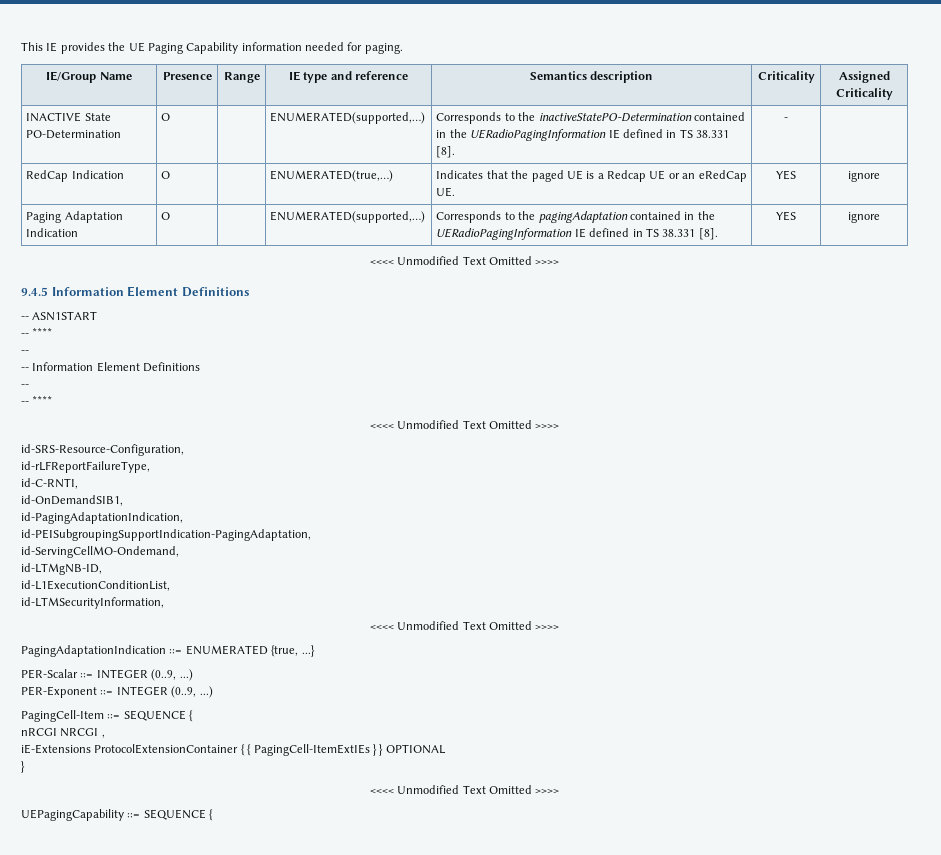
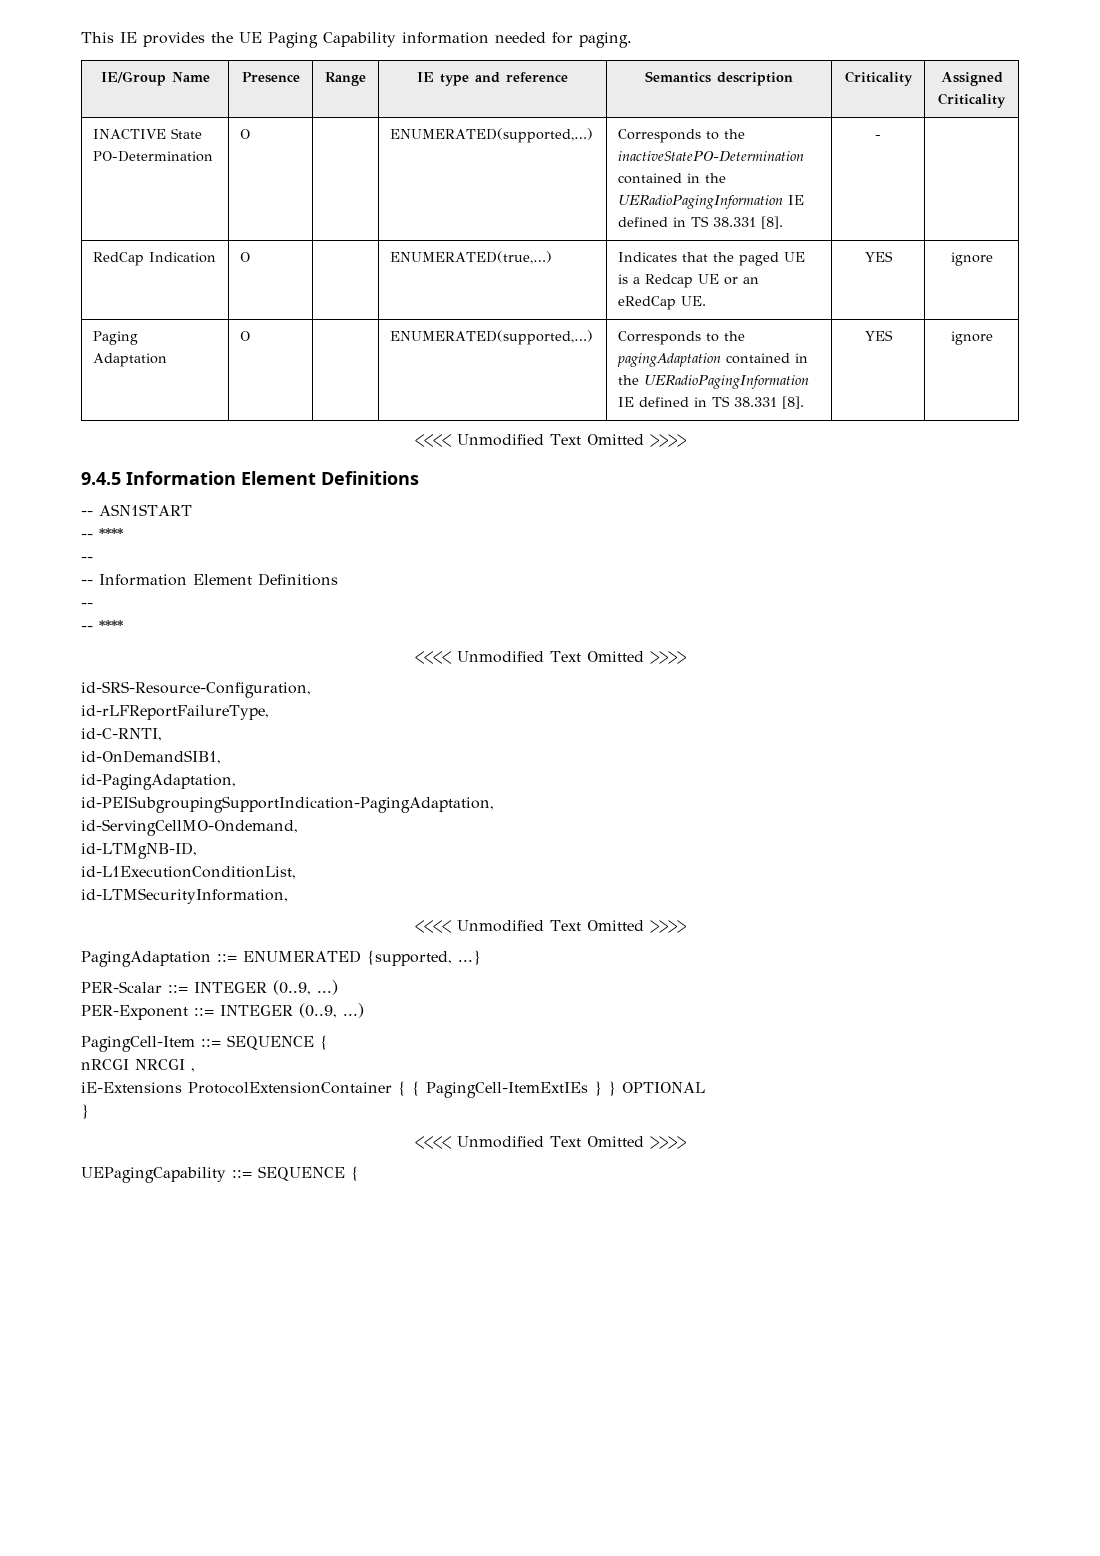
[26,228,79,237] Indication -> (168, 360) none
[21,512,183,524] id-PagingAdaptationIndication, -> [81,774,236,790] id-PagingAdaptation,
[21,645,166,657] PagingAdaptationIndication -> [81,951,211,967] PagingAdaptation
[271,645,299,657] {true, -> [366,950,452,966] {supported,

